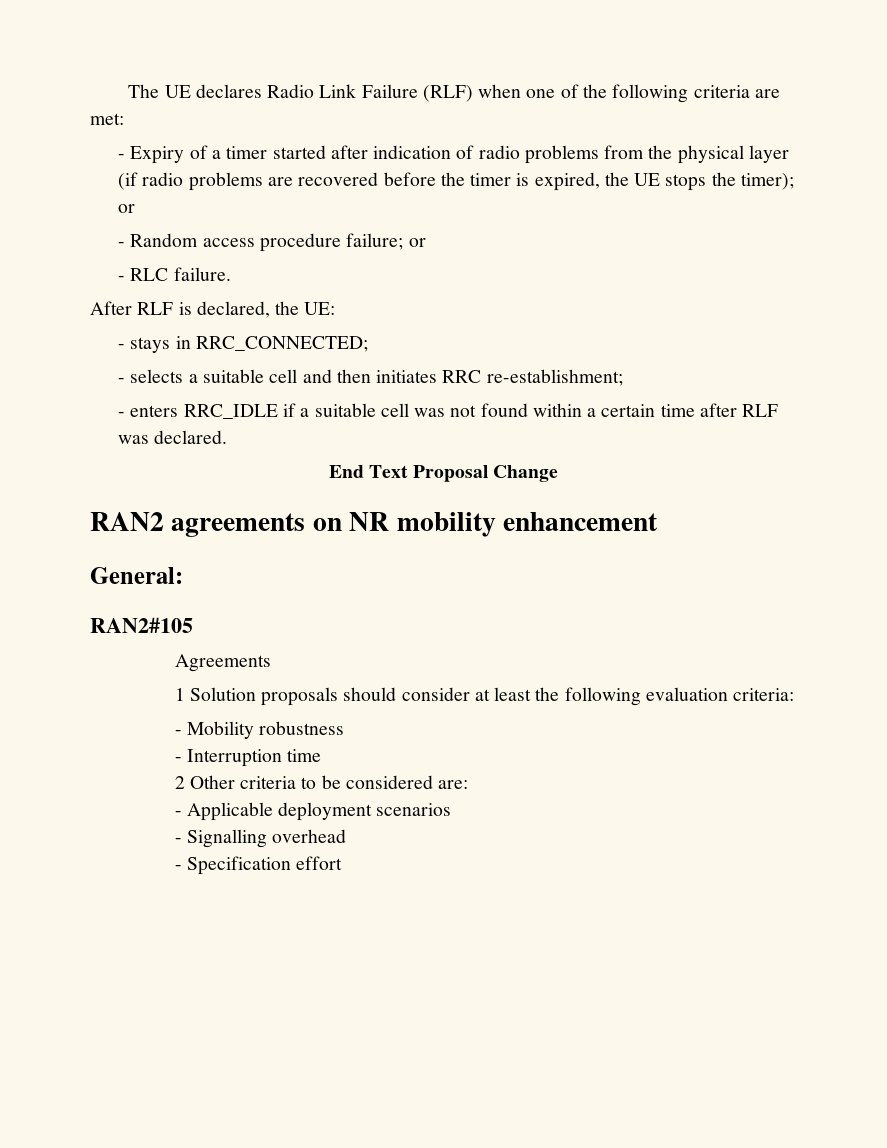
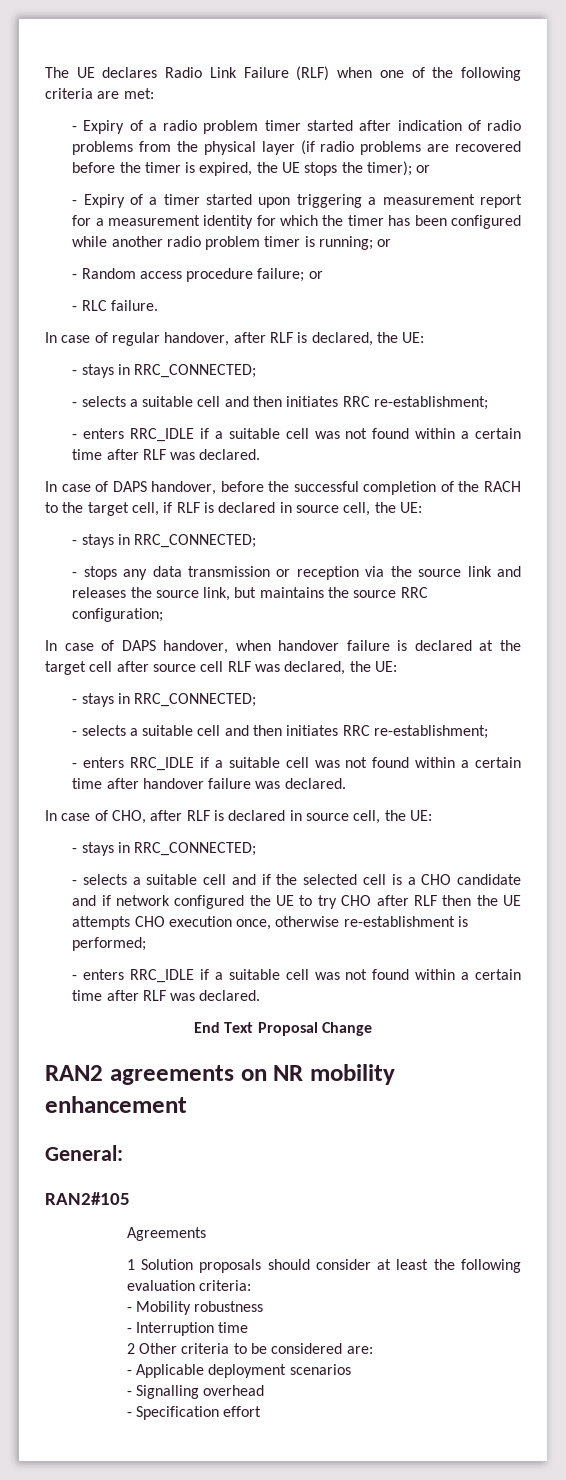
(221, 154) none -> [163,120,259,134] radio problem
(136, 208) none -> [72,194,522,208] [72,215,521,229] [72,236,392,250] // - Expiry of a timer started upon triggering a measurement report for a measurement identity for which the timer has been configured while another radio problem timer is running; or
[90,301,132,315] After -> [45,332,266,346] In case of regular handover, after
(228, 437) none -> [45,481,522,495] [45,502,422,516] [72,534,257,548] [72,566,522,580] [72,587,428,601] [72,608,164,622] [45,640,522,654] [45,661,397,675] [72,693,257,707] [72,725,489,739] [72,757,522,771] [72,778,346,789] [45,810,432,824] [72,842,257,856] [72,874,522,885] [72,895,521,909] [72,916,469,930] [72,937,147,951] [72,969,522,983] [72,990,261,1001] // In case of DAPS handover, before the successful completion of the RACH to the target cell, if RLF is declared in source cell, the UE: // - stays in RRC_CONNECTED; // - stops any data transmission or reception via the source link and releases the source link, but maintains the source RRC configuration; // In case of DAPS handover, when handover failure is declared at the target cell after source cell RLF was declared, the UE: // - stays in RRC_CONNECTED; // - selects a suitable cell and then initiates RRC re-establishment; // - enters RRC_IDLE if a suitable cell was not found within a certain time after handover failure was declared. // In case of CHO, after RLF is declared in source cell, the UE: // - stays in RRC_CONNECTED; // - selects a suitable cell and if the selected cell is a CHO candidate and if network configured the UE to try CHO after RLF then the UE attempts CHO execution once, otherwise re-establishment is performed; // - enters RRC_IDLE if a suitable cell was not found within a certain time after RLF was declared.

